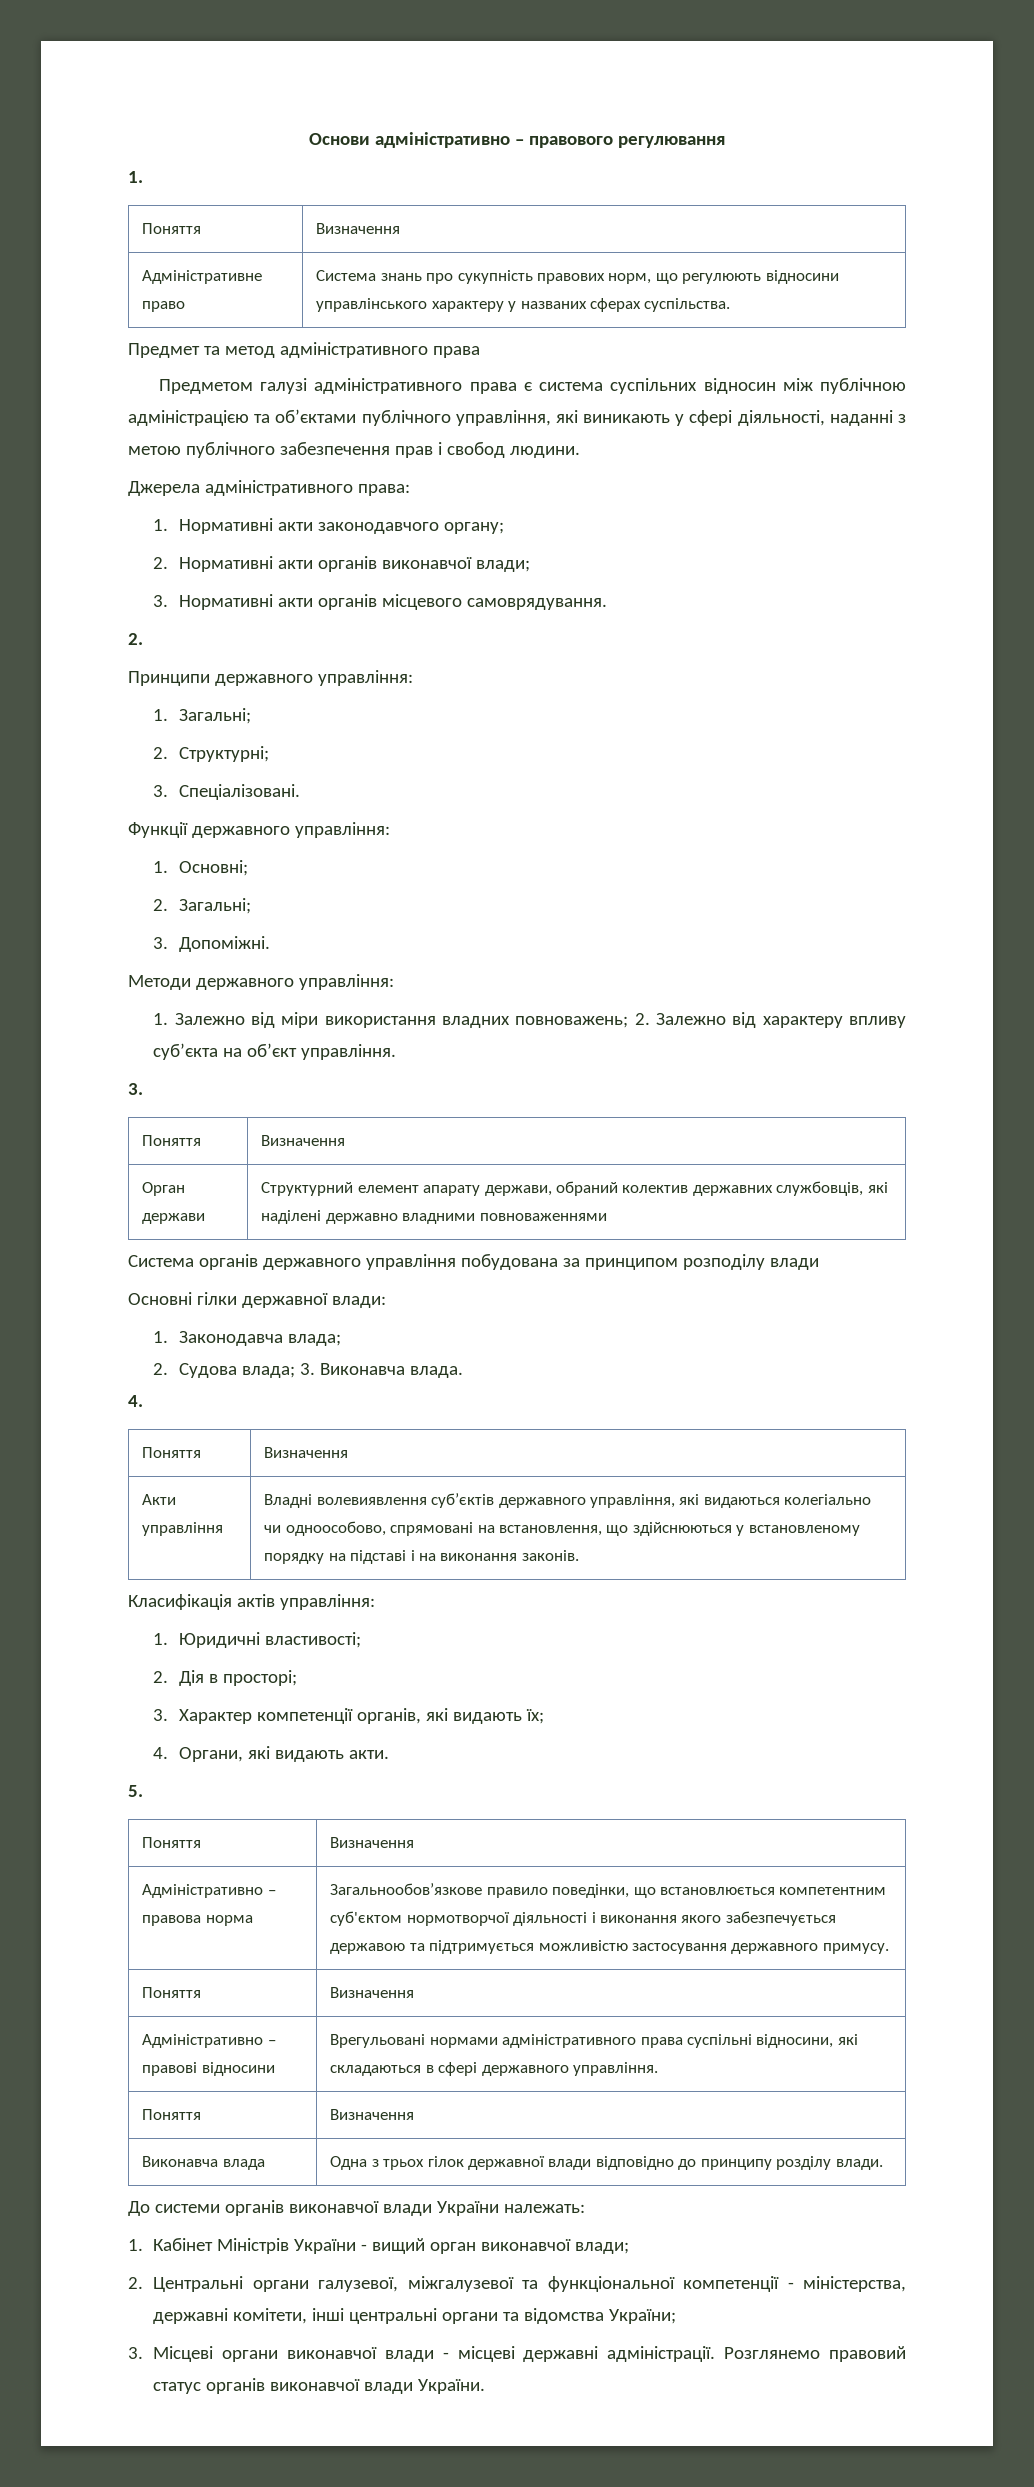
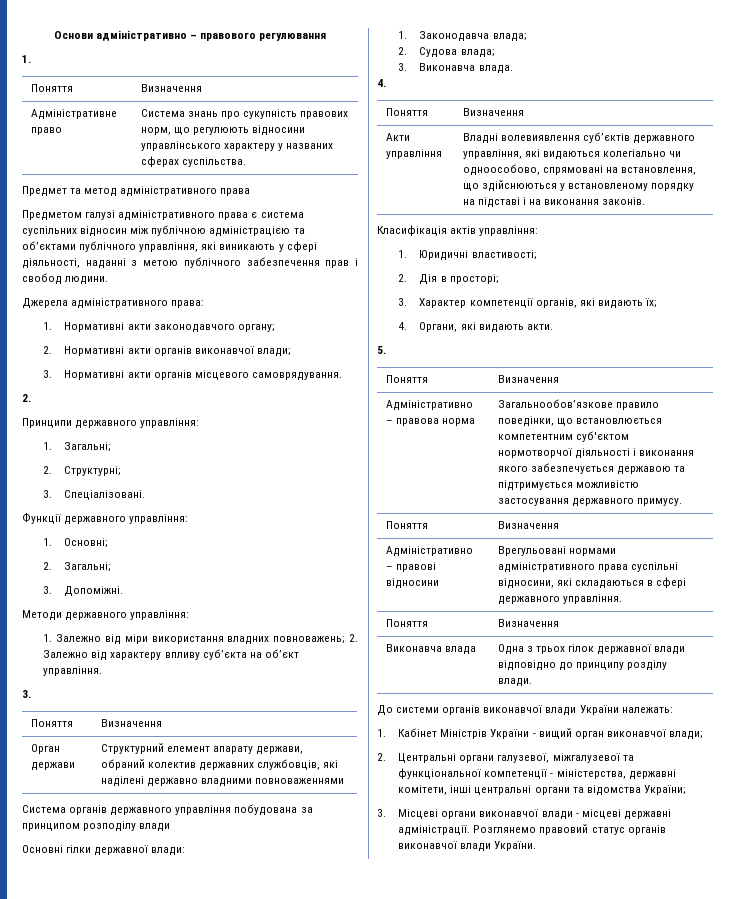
(295, 1372) none -> (495, 53) //

